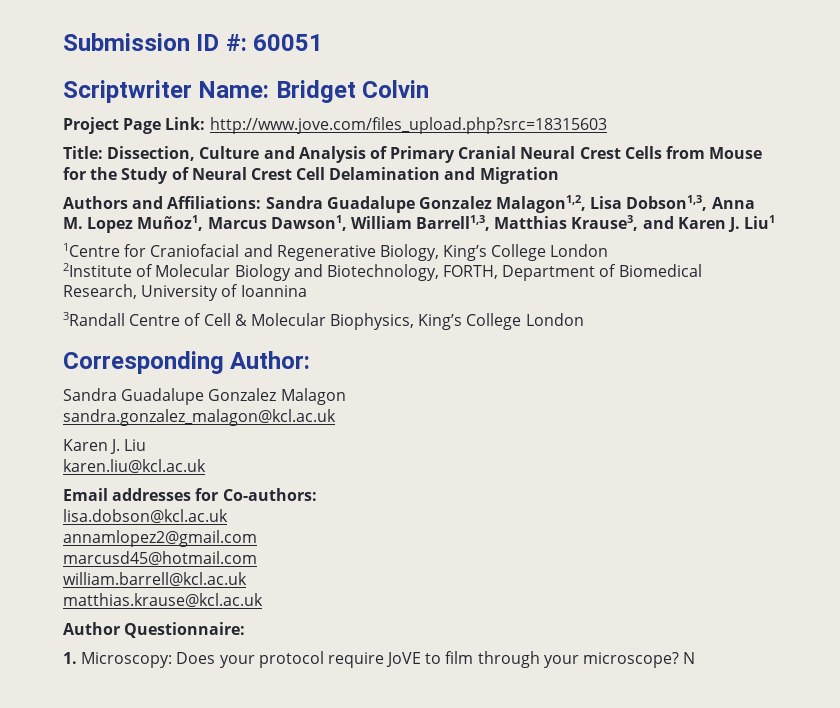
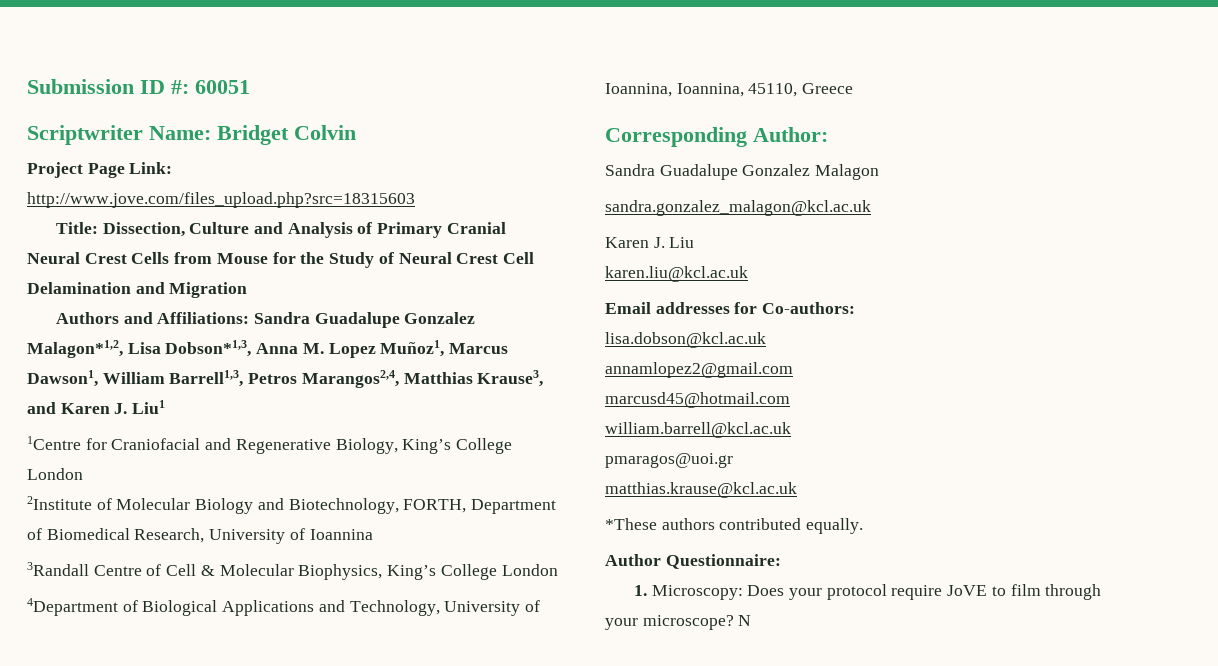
[496,195,708,213] Malagon1,2, Lisa Dobson1,3, -> [27,340,252,358] Malagon*1,2, Lisa Dobson*1,3,
(491, 223) none -> [248,370,399,388] Petros Marangos2,4,
(584, 319) none -> [27,598,541,616] [605,83,854,97] // 4Department of Biological Applications and Technology, University of Ioannina, Ioannina, 45110, Greece
(247, 579) none -> [605,453,733,468] // pmaragos@uoi.gr
(263, 600) none -> [605,518,864,534] // *These authors contributed equally.

